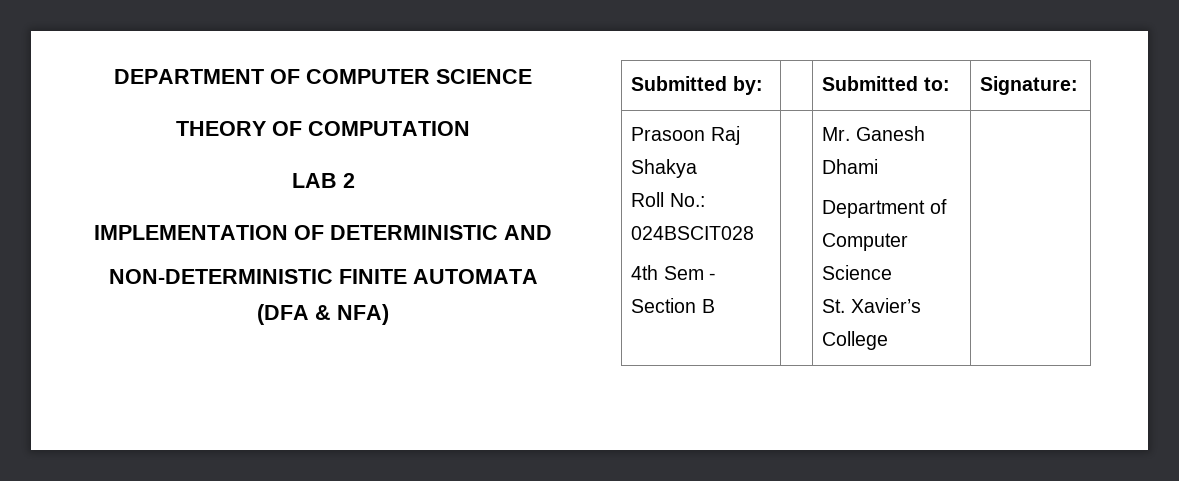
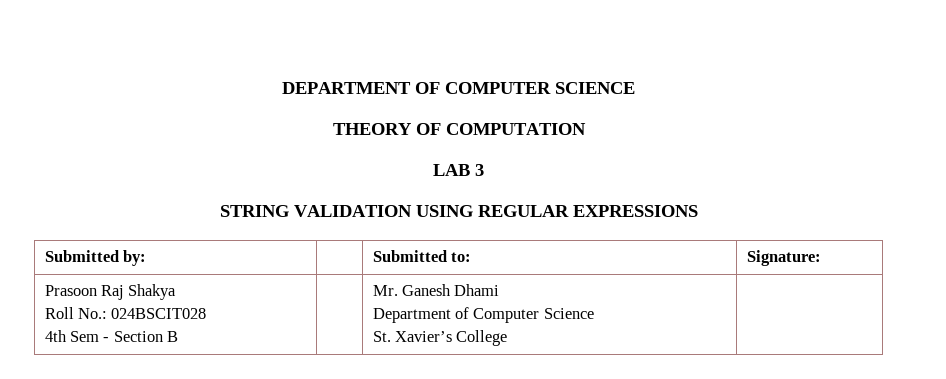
[342,173,355,188] [94,225,552,240] [108,269,538,284] [257,304,389,325] 2 // IMPLEMENTATION OF DETERMINISTIC AND // NON-DETERMINISTIC FINITE AUTOMATA (DFA & NFA) -> [475,164,484,176] [219,205,698,217] 3 // STRING VALIDATION USING REGULAR EXPRESSIONS

